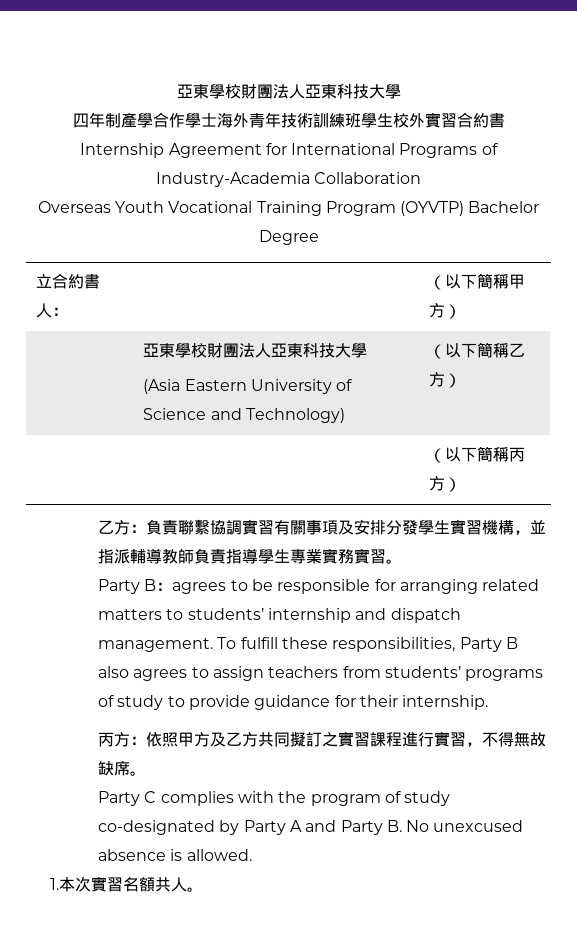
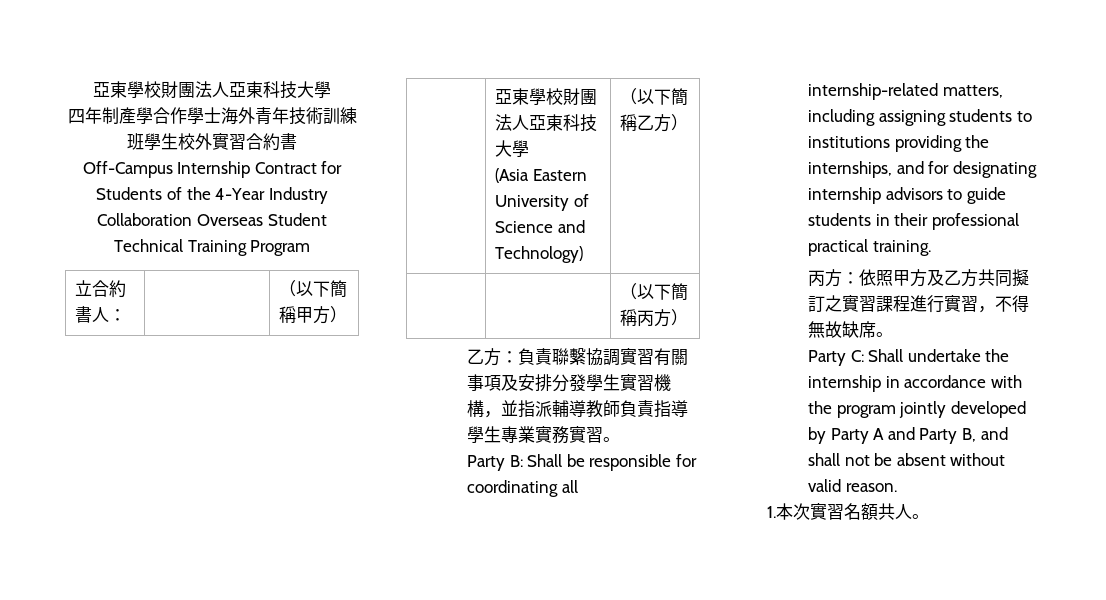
[80,143,498,158] [155,172,422,187] [37,201,253,213] Internship Agreement for International Programs of Industry-Academia Collaboration // Overseas Youth Vocational -> [82,161,343,178] [96,187,328,204] [97,213,327,226] [113,239,183,252] Off-Campus Internship Contract for Students of the 4-Year Industry Collaboration Overseas Student Technical
[400,201,540,216] [258,230,319,245] (OYVTP) Bachelor Degree -> (311, 248) none
[144,579,540,594] [97,608,461,623] [97,637,518,652] [97,666,544,681] [97,695,489,710] B：agrees to be responsible for arranging related matters to students’ internship and dispatch management. To fulfill these responsibilities, Party B also agrees to assign teachers from students’ programs of study to provide guidance for their internship. -> [509,454,697,471] [466,480,578,497] [807,83,1003,100] [807,109,1032,126] [807,135,990,152] [807,161,1037,178] [807,187,1006,204] [807,213,1019,230] [807,239,931,256] B: Shall be responsible for coordinating all internship-related matters, including assigning students to institutions providing the internships, and for designating internship advisors to guide students in their professional practical training.
[144,791,451,806] [97,820,215,835] C complies with the program of study co-designated -> [850,349,1010,362] [807,375,1022,392] [807,401,1026,418] C: Shall undertake the internship in accordance with the program jointly developed
[386,820,524,832] [97,849,252,861] B. No unexcused absence is allowed. -> [961,427,1008,442] [807,453,1006,466] [807,479,897,492] B, and shall not be absent without valid reason.

